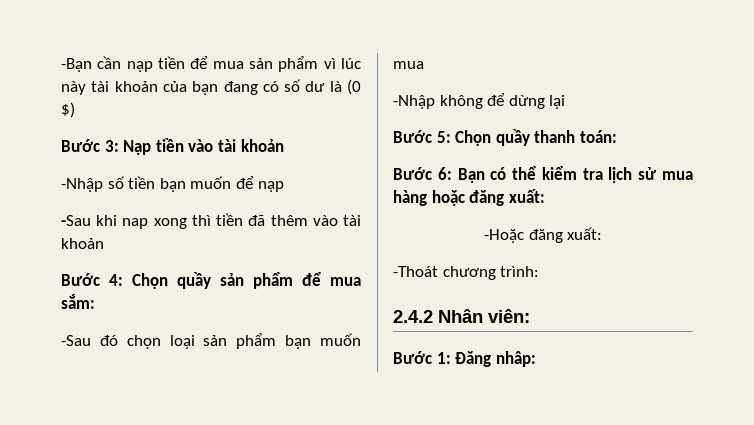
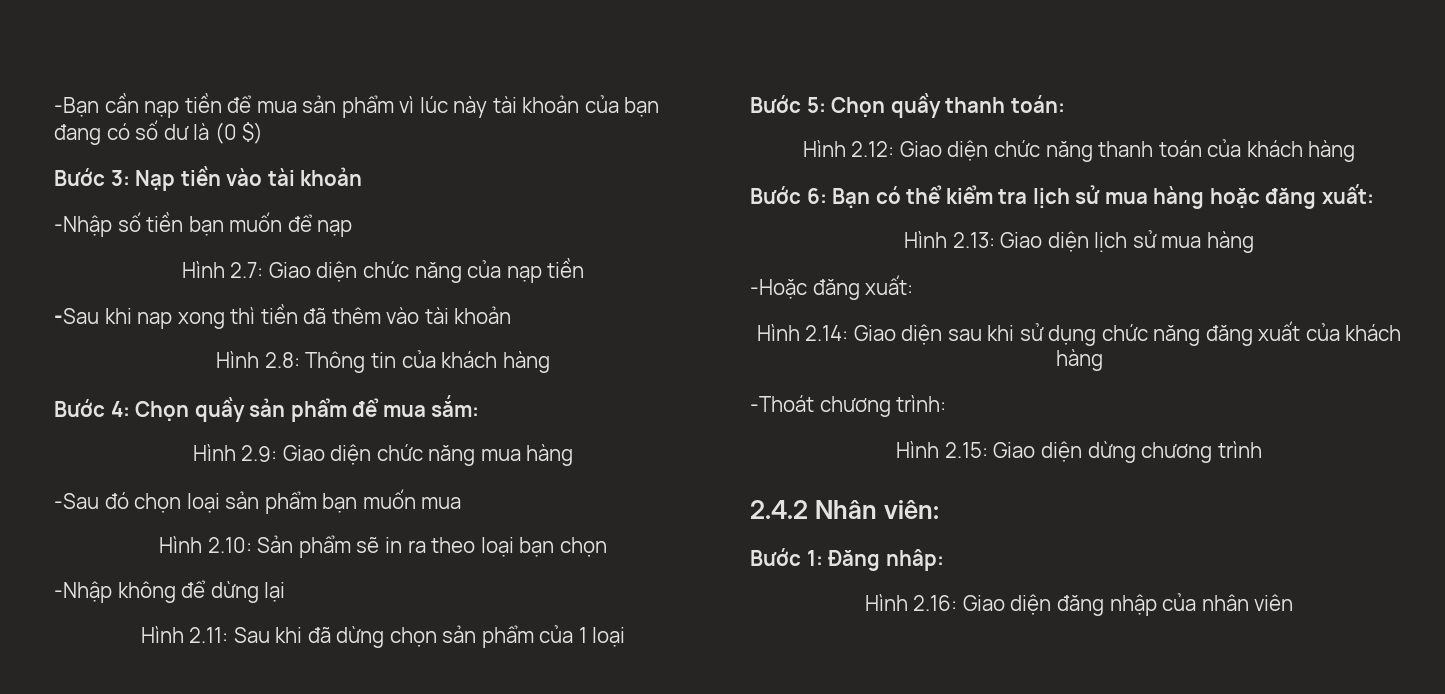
(284, 186) none -> [181,258,585,283] // Hình 2.7: Giao diện chức năng của nạp tiền
(104, 243) none -> [216,350,550,373] // Hình 2.8: Thông tin của khách hàng
(95, 301) none -> [192,444,574,466] // Hình 2.9: Giao diện chức năng mua hàng
(424, 65) none -> [159,535,607,558] // Hình 2.10: Sản phẩm sẽ in ra theo loại bạn chọn
(566, 102) none -> [140,625,626,648] // Hình 2.11: Sau khi đã dừng chọn sản phẩm của 1 loại
(617, 136) none -> [802,139,1356,162] // Hình 2.12: Giao diện chức năng thanh toán của khách hàng
[483,227,603,243] [393,266,540,280] -Hoặc đăng xuất: // -Thoát chương trình: -> [904,230,1254,253] [750,275,914,300] [756,321,1402,346] [1055,349,1103,371] [750,395,947,417] [896,441,1262,463] Hình 2.13: Giao diện lịch sử mua hàng // -Hoặc đăng xuất: // Hình 2.14: Giao diện sau khi sử dụng chức năng đăng xuất của khách hàng // -Thoát chương trình: // Hình 2.15: Giao diện dừng chương trình
(536, 359) none -> [864,593,1294,616] // Hình 2.16: Giao diện đăng nhập của nhân viên

